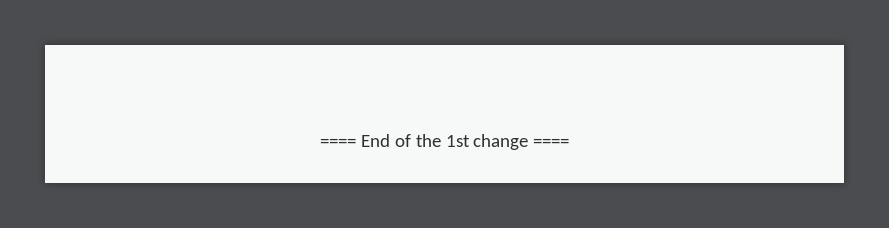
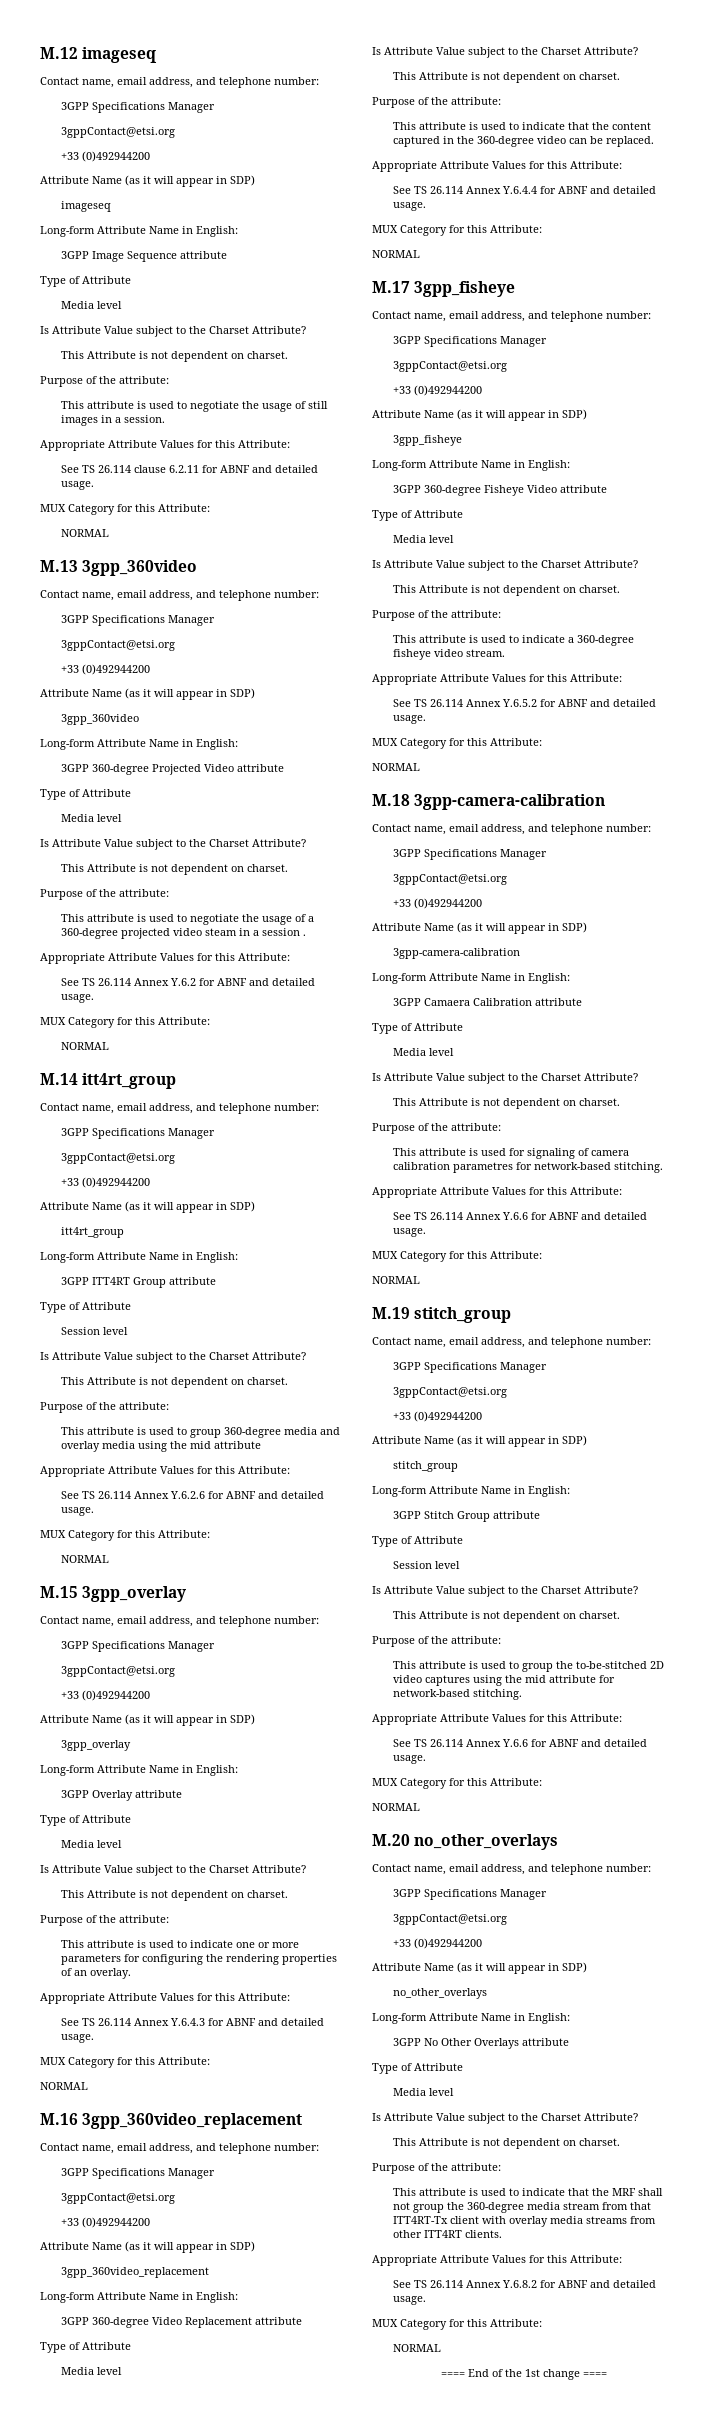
(319, 142) none -> [40,47,158,63] [40,77,319,88] [61,102,216,113] [61,127,176,138] [61,151,151,162] [40,175,255,187] [61,201,112,212] [40,226,238,237] [61,251,228,262] [40,276,131,287] [61,301,123,309] [40,326,306,337] [61,351,289,362] [40,376,169,387] [61,401,329,412] [61,415,166,426] [40,440,290,451] [61,465,319,473] [61,481,95,490] [40,504,210,515] [61,529,110,537] [40,560,198,576] [40,590,319,601] [61,615,216,626] [61,640,176,651] [61,664,151,675] [40,688,255,700] [61,714,140,725] [40,739,238,750] [61,764,285,775] [40,789,131,800] [61,814,123,822] [40,839,306,850] [61,864,289,875] [40,889,169,900] [61,914,315,925] [61,928,307,939] [40,953,290,964] [61,978,316,986] [61,994,95,1003] [40,1017,210,1028] [61,1042,110,1050] [40,1073,177,1089] [40,1103,319,1114] [61,1128,216,1139] [61,1153,176,1164] [61,1177,151,1188] [40,1201,255,1213] [61,1227,125,1238] [40,1252,238,1263] [61,1277,217,1288] [40,1302,131,1313] [61,1327,129,1335] [40,1352,306,1363] [61,1377,289,1388] [40,1402,169,1413] [61,1427,341,1438] [61,1441,262,1452] [40,1466,290,1477] [61,1491,325,1499] [61,1507,95,1516] [40,1530,210,1541] [61,1555,110,1563] [40,1586,187,1602] [40,1616,319,1627] [61,1641,216,1652] [61,1666,176,1677] [61,1690,151,1701] [40,1714,255,1726] [61,1740,132,1751] [40,1765,238,1776] [61,1790,183,1801] [40,1815,131,1826] [61,1840,123,1848] [40,1865,306,1876] [61,1890,289,1901] [40,1915,169,1926] [61,1940,300,1948] [61,1954,338,1965] [61,1968,132,1979] [40,1993,290,2004] [61,2018,325,2026] [61,2034,95,2043] [40,2057,210,2068] [40,2082,88,2090] [40,2113,303,2129] [40,2143,319,2154] [61,2168,216,2179] [61,2193,176,2204] [61,2217,151,2228] [40,2241,255,2253] [61,2267,210,2278] [40,2292,238,2303] [61,2317,303,2328] [40,2342,131,2353] [61,2367,123,2375] [372,47,638,58] [393,72,621,83] [372,97,501,108] [393,122,652,130] [393,136,655,147] [372,161,622,172] [393,186,657,194] [393,202,427,211] [372,225,542,236] [372,250,420,258] [372,281,516,297] [372,311,651,322] [393,336,548,347] [393,361,508,372] [393,385,483,396] [372,409,587,421] [393,435,463,446] [372,460,570,471] [393,485,608,496] [372,510,463,521] [393,535,455,543] [372,560,638,571] [393,585,621,596] [372,610,501,621] [393,635,635,646] [393,649,506,660] [372,674,622,685] [393,699,657,707] [393,715,427,724] [372,738,542,749] [372,763,420,771] [372,794,606,810] [372,824,651,835] [393,849,548,860] [393,874,508,885] [393,898,483,909] [372,922,587,934] [393,948,521,959] [372,973,570,984] [393,998,583,1006] [372,1023,463,1034] [393,1048,455,1056] [372,1073,638,1084] [393,1098,621,1109] [372,1123,501,1134] [393,1148,630,1159] [393,1162,664,1173] [372,1187,622,1198] [393,1212,648,1220] [393,1228,427,1237] [372,1251,542,1262] [372,1276,420,1284] [372,1307,512,1323] [372,1337,651,1348] [393,1362,548,1373] [393,1387,508,1398] [393,1411,483,1422] [372,1435,587,1447] [393,1461,459,1472] [372,1486,570,1497] [393,1511,541,1522] [372,1536,463,1547] [393,1561,461,1569] [372,1586,638,1597] [393,1611,621,1622] [372,1636,501,1647] [393,1661,665,1672] [393,1675,616,1686] [393,1689,523,1700] [372,1714,622,1725] [393,1739,648,1747] [393,1755,427,1764] [372,1778,542,1789] [372,1803,420,1811] [372,1834,559,1850] [372,1864,651,1875] [393,1889,548,1900] [393,1914,508,1925] [393,1938,483,1949] [372,1962,587,1974] [393,1988,488,1999] [372,2013,570,2024] [393,2038,570,2049] [372,2063,463,2074] [393,2088,455,2096] [372,2113,638,2124] [393,2138,621,2149] [372,2163,501,2174] [393,2188,664,2196] [393,2202,652,2213] [393,2216,657,2227] [393,2230,503,2238] [372,2255,622,2266] [393,2280,657,2288] [393,2296,427,2305] [372,2319,542,2330] [393,2344,442,2352] M.12 imageseq // Contact name, email address, and telephone number: // 3GPP Specifications Manager // 3gppContact@etsi.org // +33 (0)492944200 // Attribute Name (as it will appear in SDP) // imageseq // Long-form Attribute Name in English: // 3GPP Image Sequence attribute // Type of Attribute // Media level // Is Attribute Value subject to the Charset Attribute? // This Attribute is not dependent on charset. // Purpose of the attribute: // This attribute is used to negotiate the usage of still images in a session. // Appropriate Attribute Values for this Attribute: // See TS 26.114 clause 6.2.11 for ABNF and detailed usage. // MUX Category for this Attribute: // NORMAL // M.13 3gpp_360video // Contact name, email address, and telephone number: // 3GPP Specifications Manager // 3gppContact@etsi.org // +33 (0)492944200 // Attribute Name (as it will appear in SDP) // 3gpp_360video // Long-form Attribute Name in English: // 3GPP 360-degree Projected Video attribute // Type of Attribute // Media level // Is Attribute Value subject to the Charset Attribute? // This Attribute is not dependent on charset. // Purpose of the attribute: // This attribute is used to negotiate the usage of a 360-degree projected video steam in a session . // Appropriate Attribute Values for this Attribute: // See TS 26.114 Annex Y.6.2 for ABNF and detailed usage. // MUX Category for this Attribute: // NORMAL // M.14 itt4rt_group // Contact name, email address, and telephone number: // 3GPP Specifications Manager // 3gppContact@etsi.org // +33 (0)492944200 // Attribute Name (as it will appear in SDP) // itt4rt_group // Long-form Attribute Name in English: // 3GPP ITT4RT Group attribute // Type of Attribute // Session level // Is Attribute Value subject to the Charset Attribute? // This Attribute is not dependent on charset. // Purpose of the attribute: // This attribute is used to group 360-degree media and overlay media using the mid attribute // Appropriate Attribute Values for this Attribute: // See TS 26.114 Annex Y.6.2.6 for ABNF and detailed usage. // MUX Category for this Attribute: // NORMAL // M.15 3gpp_overlay // Contact name, email address, and telephone number: // 3GPP Specifications Manager // 3gppContact@etsi.org // +33 (0)492944200 // Attribute Name (as it will appear in SDP) // 3gpp_overlay // Long-form Attribute Name in English: // 3GPP Overlay attribute // Type of Attribute // Media level // Is Attribute Value subject to the Charset Attribute? // This Attribute is not dependent on charset. // Purpose of the attribute: // This attribute is used to indicate one or more parameters for configuring the rendering properties of an overlay. // Appropriate Attribute Values for this Attribute: // See TS 26.114 Annex Y.6.4.3 for ABNF and detailed usage. // MUX Category for this Attribute: // NORMAL // M.16 3gpp_360video_replacement // Contact name, email address, and telephone number: // 3GPP Specifications Manager // 3gppContact@etsi.org // +33 (0)492944200 // Attribute Name (as it will appear in SDP) // 3gpp_360video_replacement // Long-form Attribute Name in English: // 3GPP 360-degree Video Replacement attribute // Type of Attribute // Media level // Is Attribute Value subject to the Charset Attribute? // This Attribute is not dependent on charset. // Purpose of the attribute: // This attribute is used to indicate that the content captured in the 360-degree video can be replaced. // Appropriate Attribute Values for this Attribute: // See TS 26.114 Annex Y.6.4.4 for ABNF and detailed usage. // MUX Category for this Attribute: // NORMAL // M.17 3gpp_fisheye // Contact name, email address, and telephone number: // 3GPP Specifications Manager // 3gppContact@etsi.org // +33 (0)492944200 // Attribute Name (as it will appear in SDP) // 3gpp_fisheye // Long-form Attribute Name in English: // 3GPP 360-degree Fisheye Video attribute // Type of Attribute // Media level // Is Attribute Value subject to the Charset Attribute? // This Attribute is not dependent on charset. // Purpose of the attribute: // This attribute is used to indicate a 360-degree fisheye video stream. // Appropriate Attribute Values for this Attribute: // See TS 26.114 Annex Y.6.5.2 for ABNF and detailed usage. // MUX Category for this Attribute: // NORMAL // M.18 3gpp-camera-calibration // Contact name, email address, and telephone number: // 3GPP Specifications Manager // 3gppContact@etsi.org // +33 (0)492944200 // Attribute Name (as it will appear in SDP) // 3gpp-camera-calibration // Long-form Attribute Name in English: // 3GPP Camaera Calibration attribute // Type of Attribute // Media level // Is Attribute Value subject to the Charset Attribute? // This Attribute is not dependent on charset. // Purpose of the attribute: // This attribute is used for signaling of camera calibration parametres for network-based stitching. // Appropriate Attribute Values for this Attribute: // See TS 26.114 Annex Y.6.6 for ABNF and detailed usage. // MUX Category for this Attribute: // NORMAL // M.19 stitch_group // Contact name, email address, and telephone number: // 3GPP Specifications Manager // 3gppContact@etsi.org // +33 (0)492944200 // Attribute Name (as it will appear in SDP) // stitch_group // Long-form Attribute Name in English: // 3GPP Stitch Group attribute // Type of Attribute // Session level // Is Attribute Value subject to the Charset Attribute? // This Attribute is not dependent on charset. // Purpose of the attribute: // This attribute is used to group the to-be-stitched 2D video captures using the mid attribute for network-based stitching. // Appropriate Attribute Values for this Attribute: // See TS 26.114 Annex Y.6.6 for ABNF and detailed usage. // MUX Category for this Attribute: // NORMAL // M.20 no_other_overlays // Contact name, email address, and telephone number: // 3GPP Specifications Manager // 3gppContact@etsi.org // +33 (0)492944200 // Attribute Name (as it will appear in SDP) // no_other_overlays // Long-form Attribute Name in English: // 3GPP No Other Overlays attribute // Type of Attribute // Media level // Is Attribute Value subject to the Charset Attribute? // This Attribute is not dependent on charset. // Purpose of the attribute: // This attribute is used to indicate that the MRF shall not group the 360-degree media stream from that ITT4RT-Tx client with overlay media streams from other ITT4RT clients. // Appropriate Attribute Values for this Attribute: // See TS 26.114 Annex Y.6.8.2 for ABNF and detailed usage. // MUX Category for this Attribute: // NORMAL //

